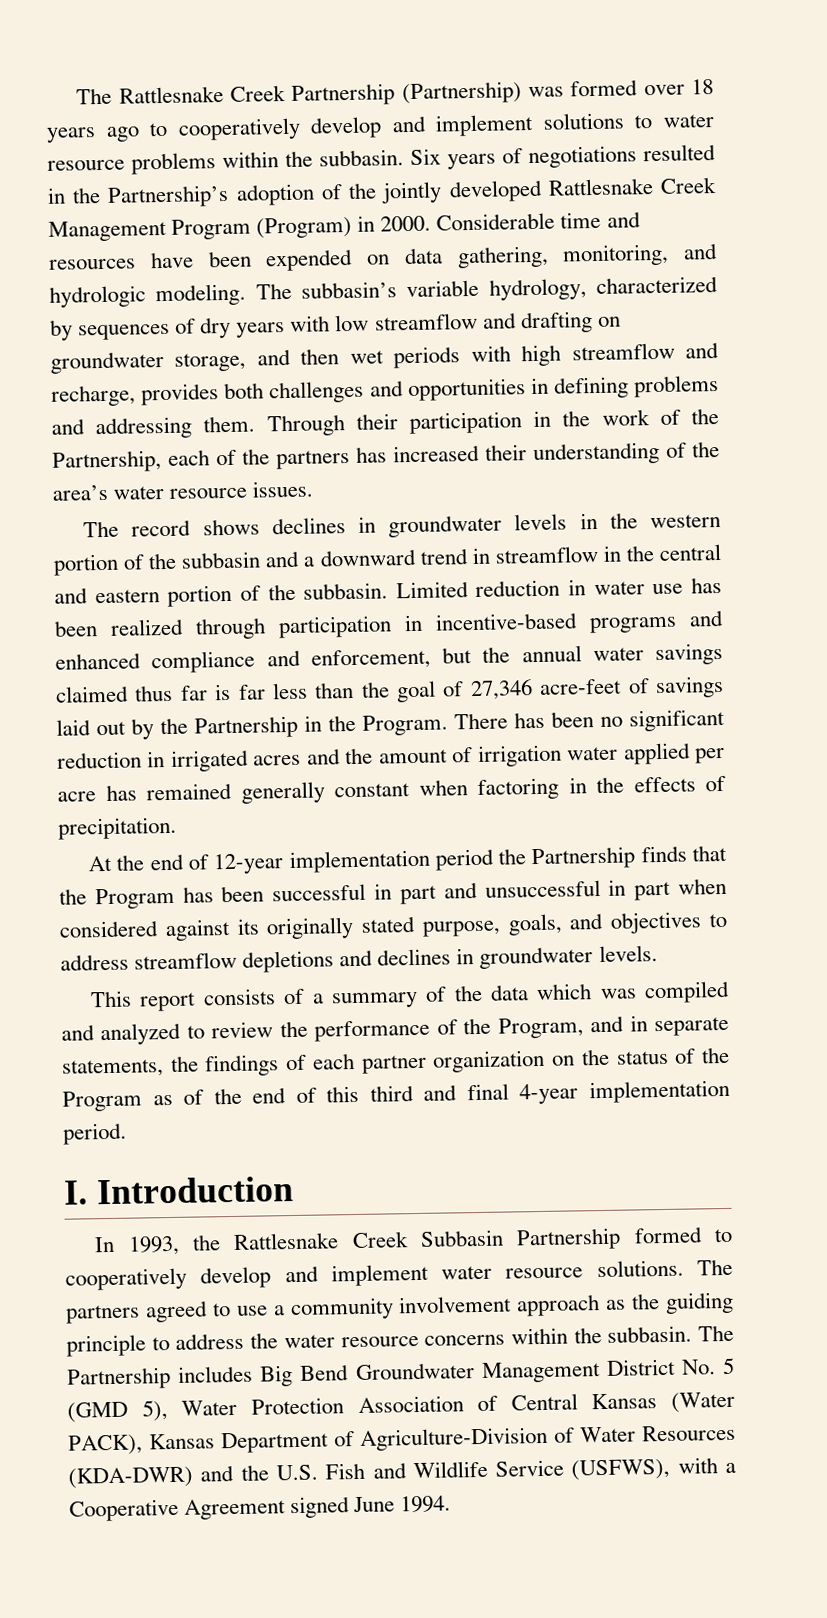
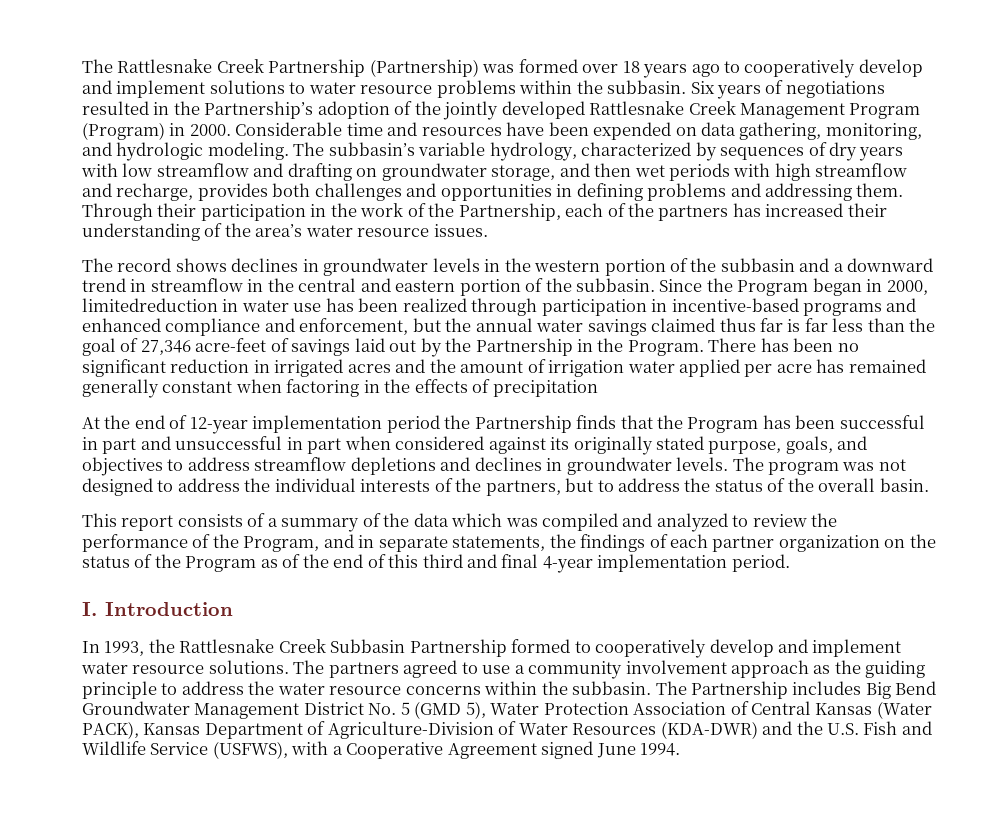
[395,579,561,599] Limited reduction -> [659,278,928,296] [82,298,218,312] Since the Program began in 2000, limitedreduction
[58,816,177,840] precipitation. -> [492,380,598,397] precipitation
(658, 954) none -> [732,457,906,475] [82,478,929,496] The program was not designed to address the individual interests of the partners, but to address the status of the overall basin.

